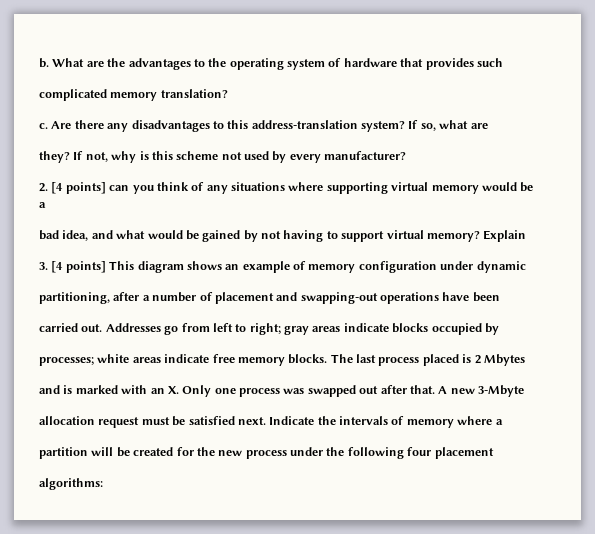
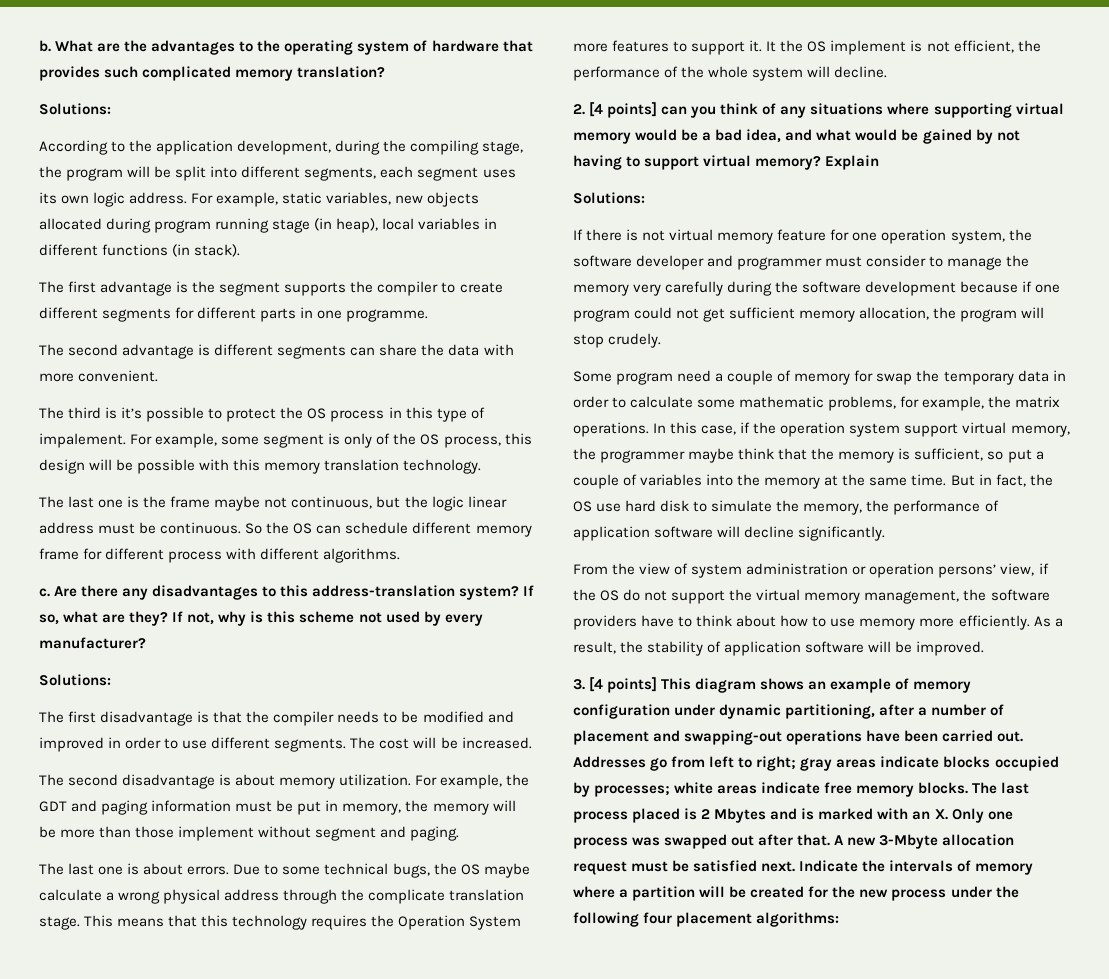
(503, 62) // -> (139, 72) none
(228, 93) none -> [39,103,111,115] [39,140,524,155] [39,166,516,181] [39,192,480,207] [39,218,498,233] [39,244,241,257] [39,281,503,296] [39,307,429,322] [39,344,514,359] [39,370,159,382] [39,407,485,422] [39,433,532,448] [39,459,482,474] [39,496,507,511] [39,522,532,537] [39,548,401,563] // Solutions: // According to the application development, during the compiling stage, the program will be split into different segments, each segment uses its own logic address. For example, static variables, new objects allocated during program running stage (in heap), local variables in different functions (in stack). // The first advantage is the segment supports the compiler to create different segments for different parts in one programme. // The second advantage is different segments can share the data with more convenient. // The third is it’s possible to protect the OS process in this type of impalement. For example, some segment is only of the OS process, this design will be possible with this memory translation technology. // The last one is the frame maybe not continuous, but the logic linear address must be continuous. So the OS can schedule different memory frame for different process with different algorithms.
(488, 126) // -> (126, 618) none
(407, 155) none -> [39,674,111,686] [39,711,514,726] [39,737,532,752] [39,774,530,789] [39,800,516,815] [39,826,460,841] [39,863,530,878] [39,889,525,904] [39,915,522,930] [573,40,1041,55] [573,66,888,81] // Solutions: // The first disadvantage is that the compiler needs to be modified and improved in order to use different segments. The cost will be increased. // The second disadvantage is about memory utilization. For example, the GDT and paging information must be put in memory, the memory will be more than those implement without segment and paging. // The last one is about errors. Due to some technical bugs, the OS maybe calculate a wrong physical address through the complicate translation stage. This means that this technology requires the Operation System more features to support it. It the OS implement is not efficient, the performance of the whole system will decline.
(46, 205) // -> (712, 136) none
(527, 236) none -> [573,192,645,204] [573,229,1032,244] [573,255,1030,270] [573,281,1061,296] [573,307,1045,322] [573,333,662,348] [573,370,1066,385] [573,396,1061,411] [573,422,1070,437] [573,448,1044,463] [573,474,1053,489] [573,500,999,515] [573,526,886,541] [573,563,1049,578] [573,589,1050,604] [573,615,1063,630] [573,641,985,656] // Solutions: // If there is not virtual memory feature for one operation system, the software developer and programmer must consider to manage the memory very carefully during the software development because if one program could not get sufficient memory allocation, the program will stop crudely. // Some program need a couple of memory for swap the temporary data in order to calculate some mathematic problems, for example, the matrix operations. In this case, if the operation system support virtual memory, the programmer maybe think that the memory is sufficient, so put a couple of variables into the memory at the same time. But in fact, the OS use hard disk to simulate the memory, the performance of application software will decline significantly. // From the view of system administration or operation persons’ view, if the OS do not support the virtual memory management, the software providers have to think about how to use memory more efficiently. As a result, the stability of application software will be improved.
(526, 267) // -> (782, 711) none
(500, 297) // -> (939, 736) none
(499, 329) // -> (590, 789) none
(525, 360) // -> (767, 815) none
(524, 391) // -> (939, 841) none
(503, 422) // -> (629, 893) none
(494, 453) // -> (753, 919) none

